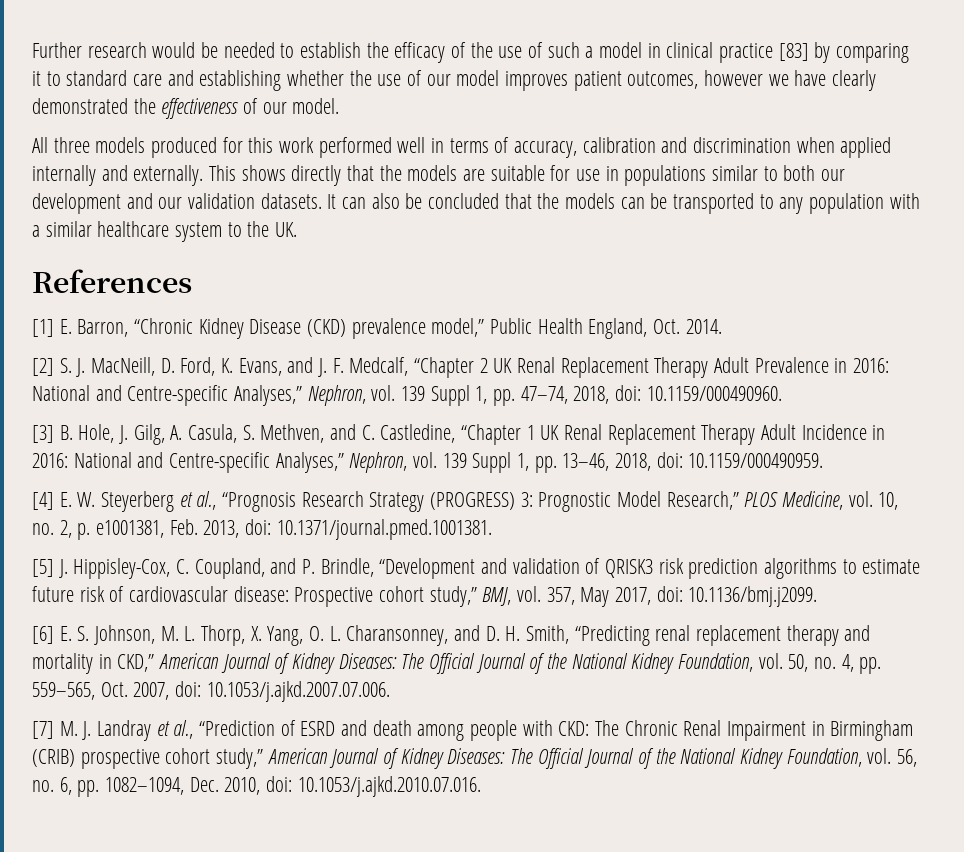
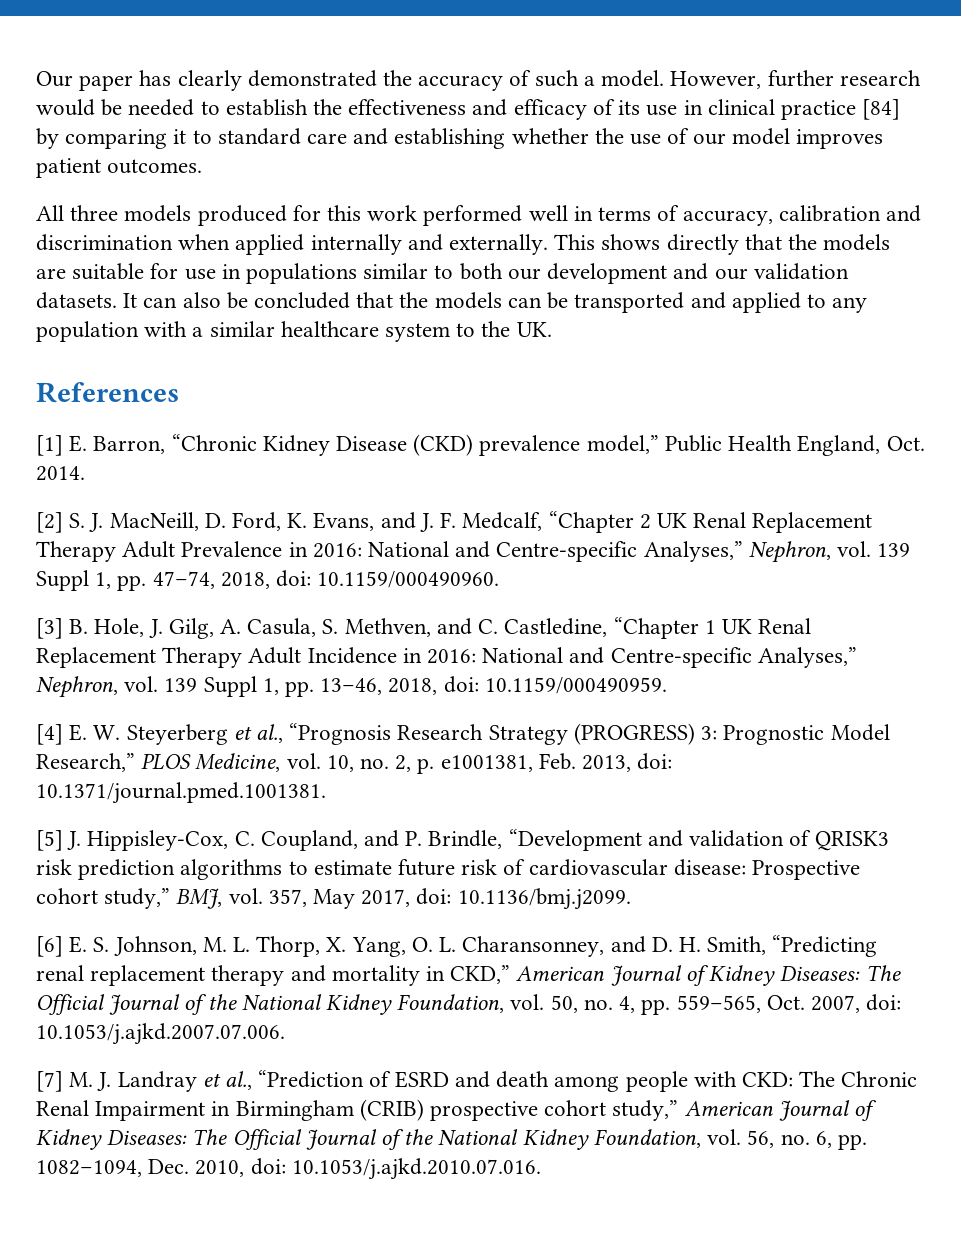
[32,42,82,58] Further -> [36,70,834,91] Our paper has clearly demonstrated the accuracy of such a model. However, further
[394,42,643,63] efficacy of the use of such a model -> [348,99,678,120] effectiveness and efficacy of its use
[778,43,809,61] [83] -> [862,99,901,120] [84]
[627,70,877,91] [32,98,340,119] outcomes, however we have clearly demonstrated the effectiveness of our model. -> [107,159,203,174] outcomes.
(755, 203) none -> [690,292,801,313] and applied

